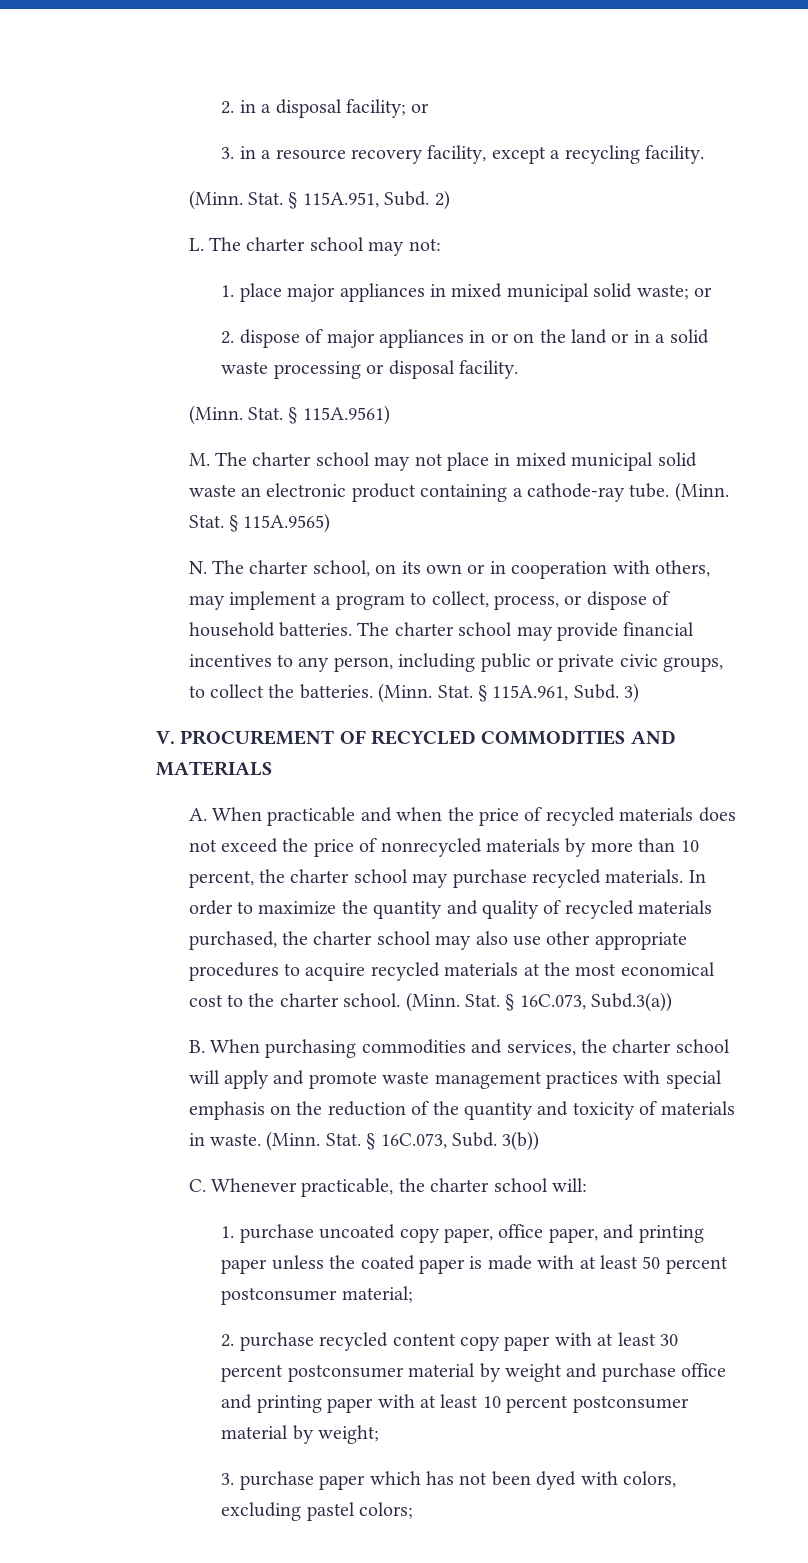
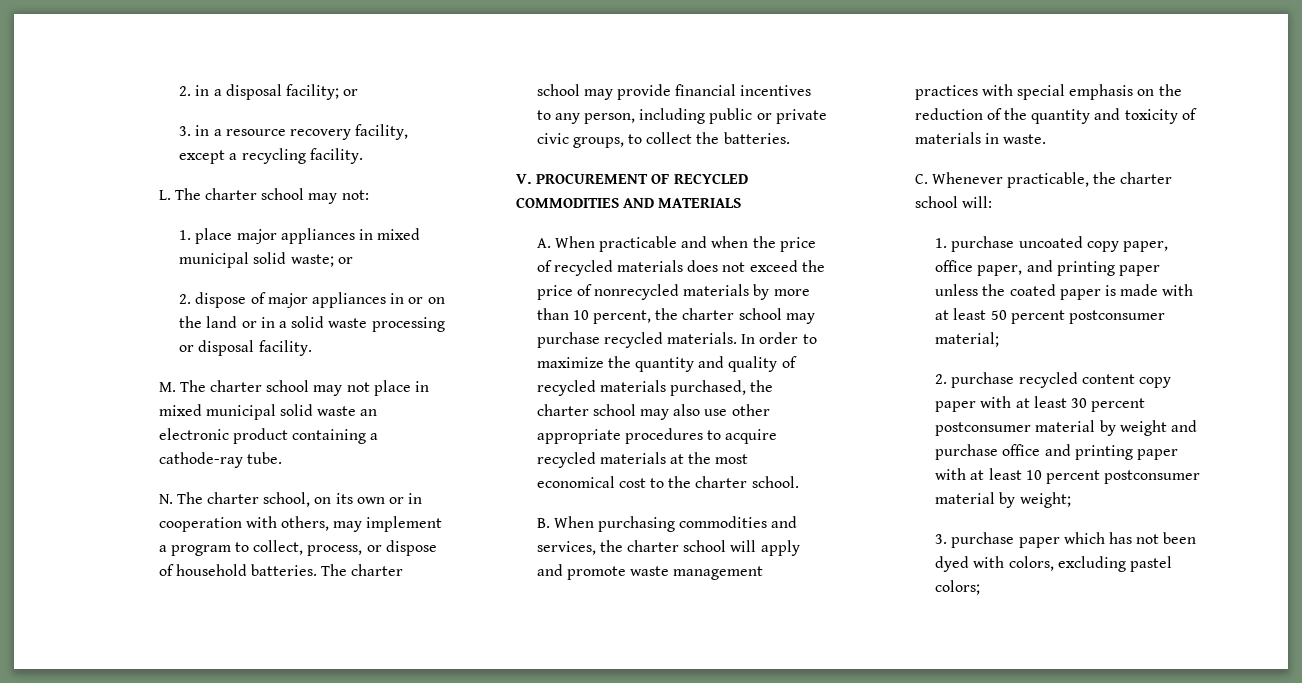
[188,190,450,210] // (Minn. Stat. § 115A.951, Subd. 2) -> (363, 156) none
[188,405,390,425] // (Minn. Stat. § 115A.9561) -> (312, 348) none
[674,482,729,502] [188,513,331,533] (Minn. Stat. § 115A.9565) -> (282, 458) none
[378,683,640,703] (Minn. Stat. § 115A.961, Subd. 3) -> (790, 138) none
[405,992,673,1012] (Minn. Stat. § 16C.073, Subd.3(a)) -> (799, 482) none
[266,1131,540,1151] (Minn. Stat. § 16C.073, Subd. 3(b)) -> (1047, 139) none

